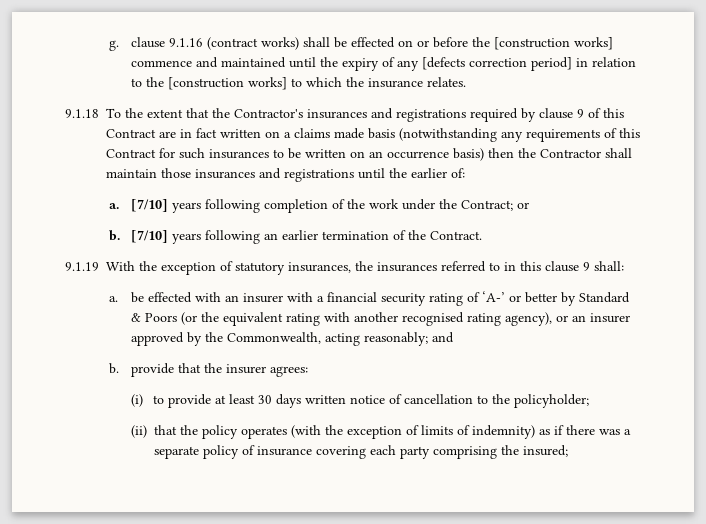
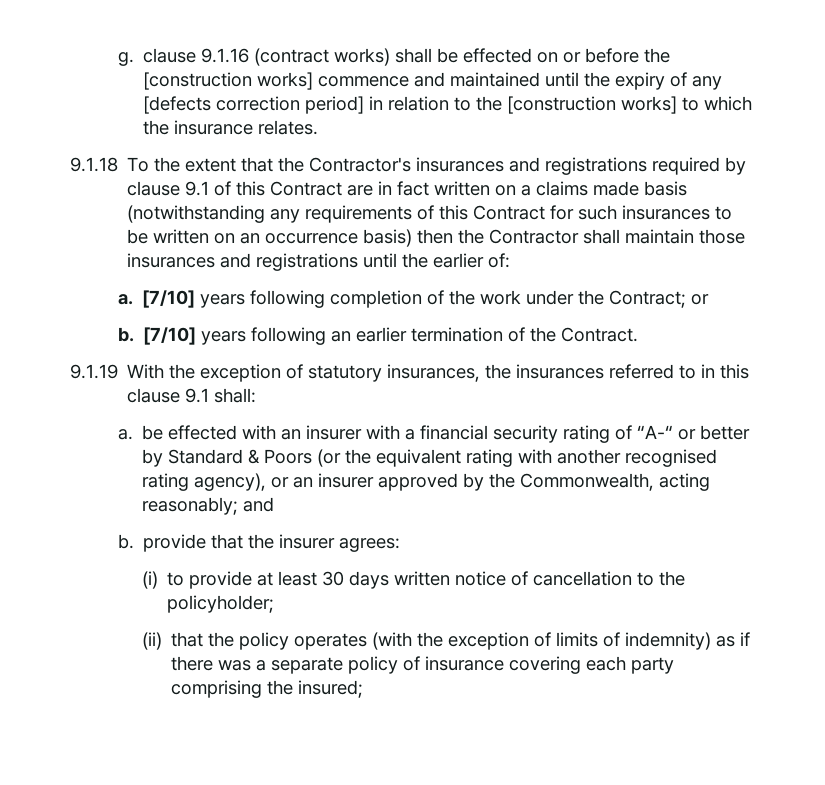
[577,109,584,118] 9 -> [185,181,210,196] 9.1
[583,262,590,271] 9 -> [185,388,210,403] 9.1
[482,291,506,302] ‘A-’ -> [637,425,674,439] “A-“

